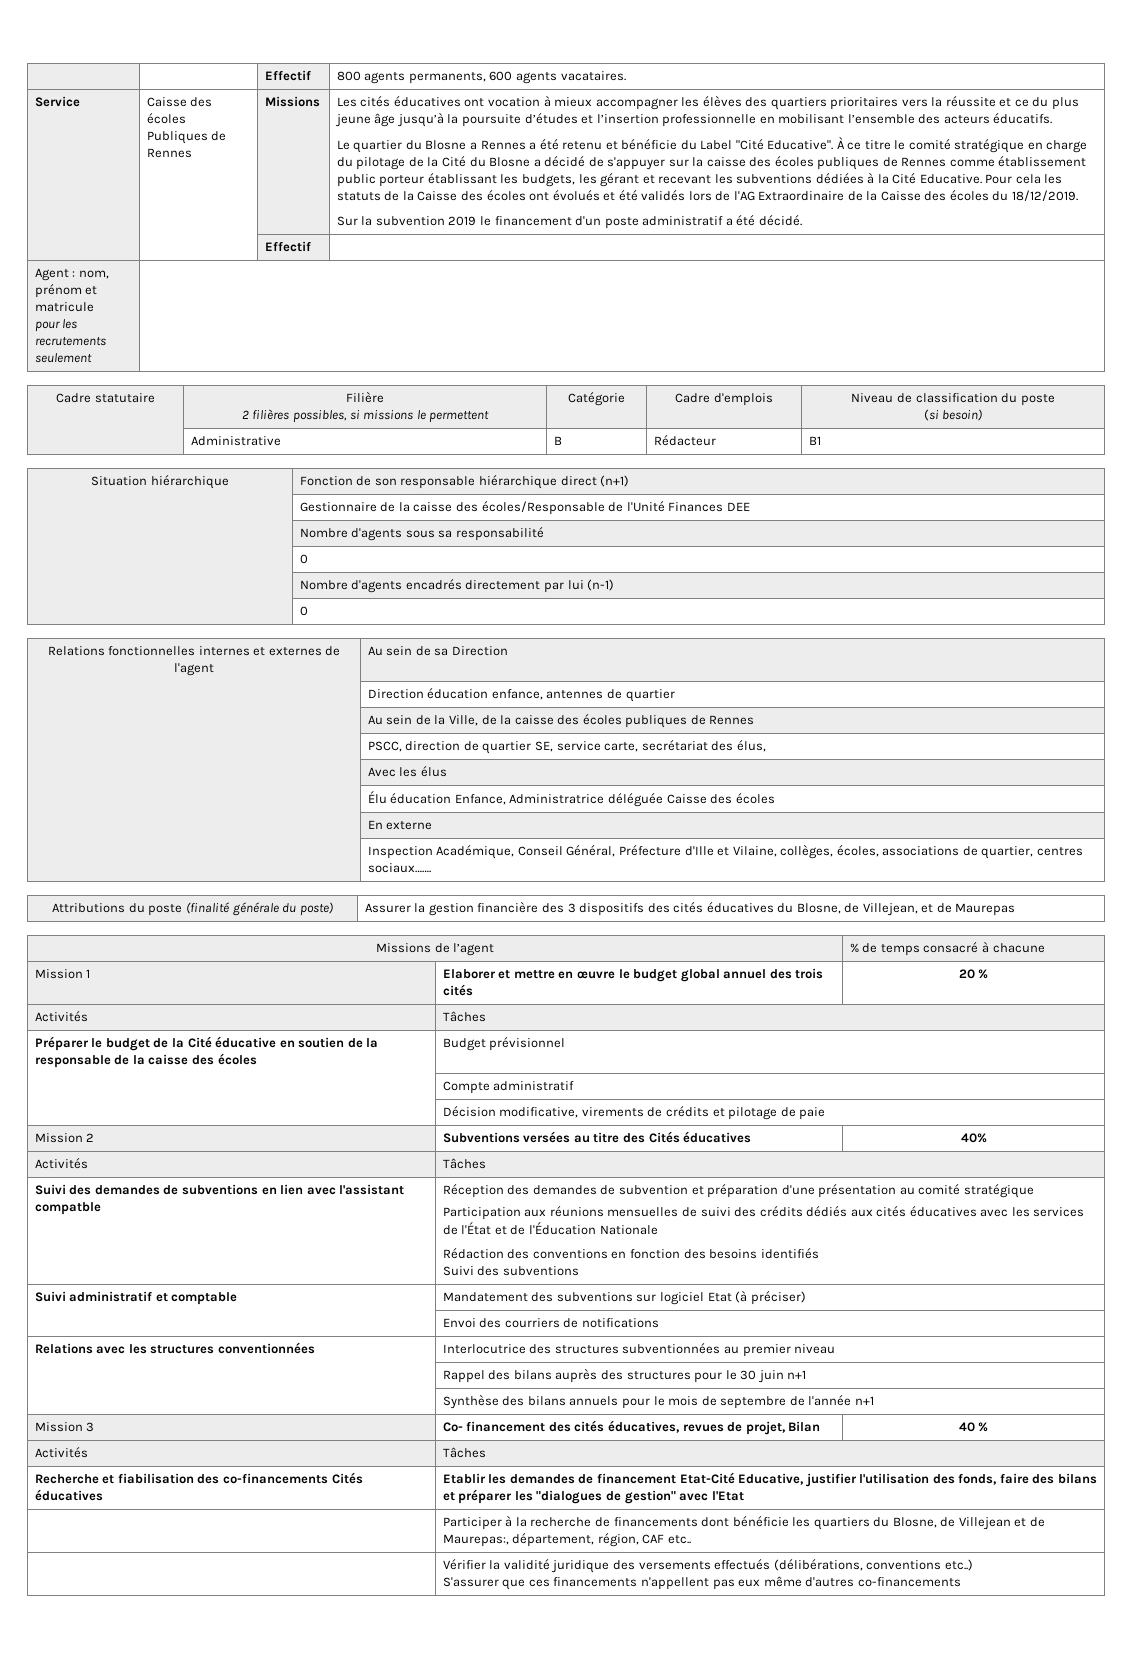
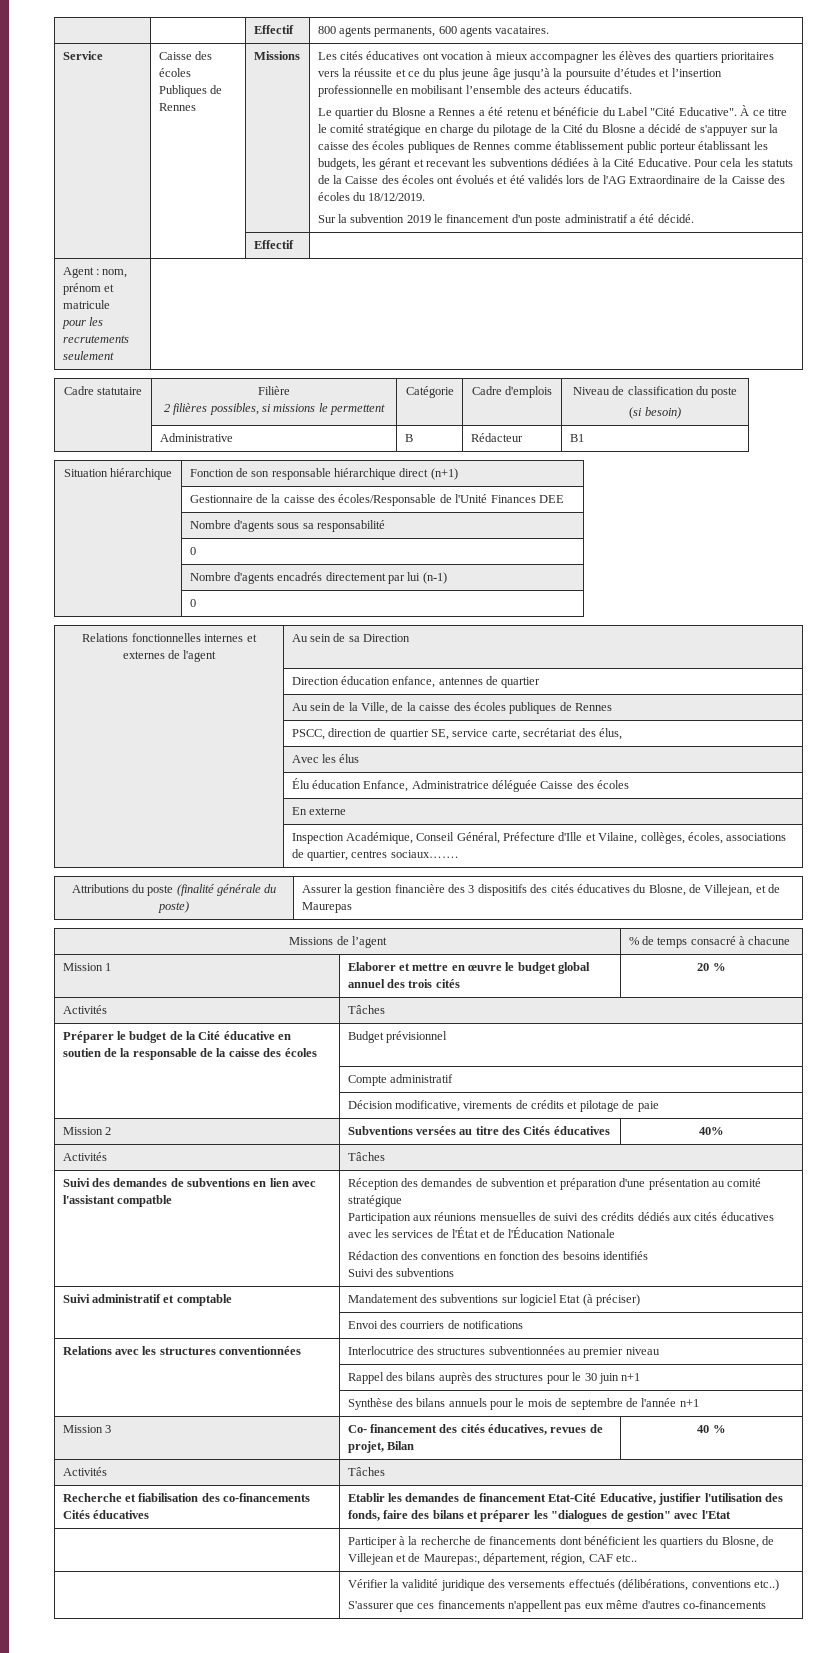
[732,1516,789,1527] bénéficie -> [584,1536,641,1545] bénéficient

